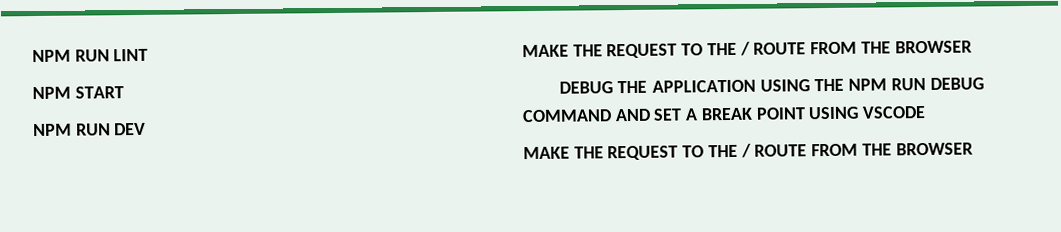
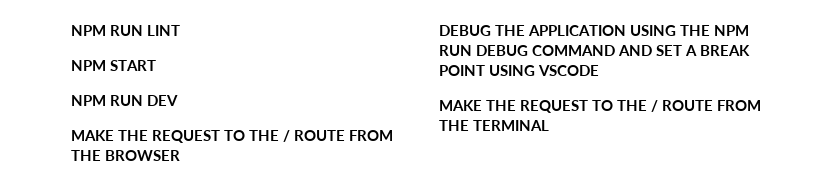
[895,142,973,156] BROWSER -> [473,120,549,131] TERMINAL

